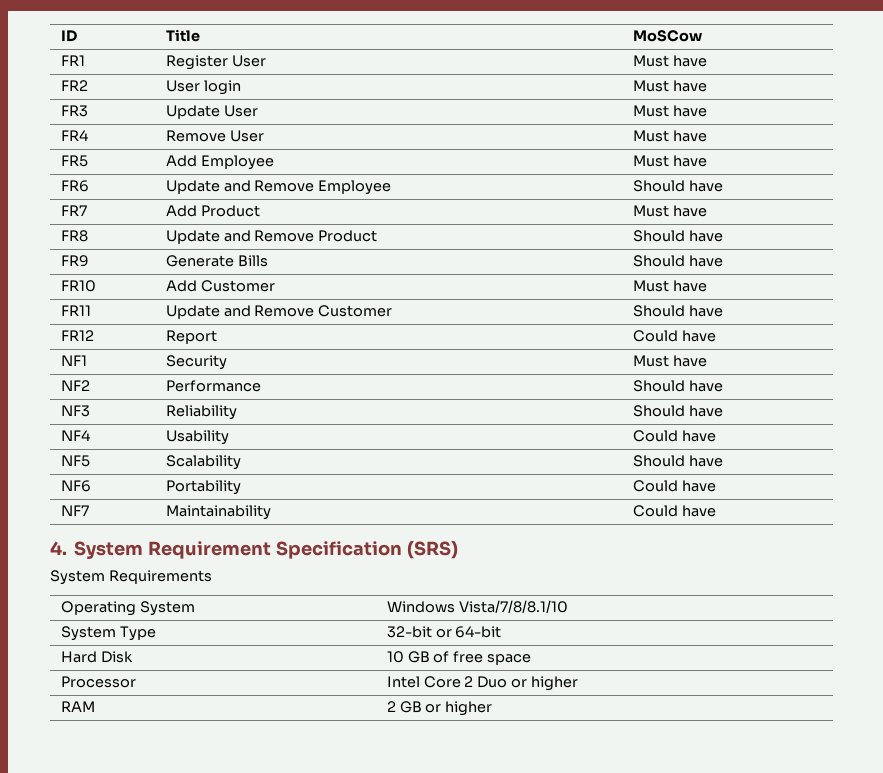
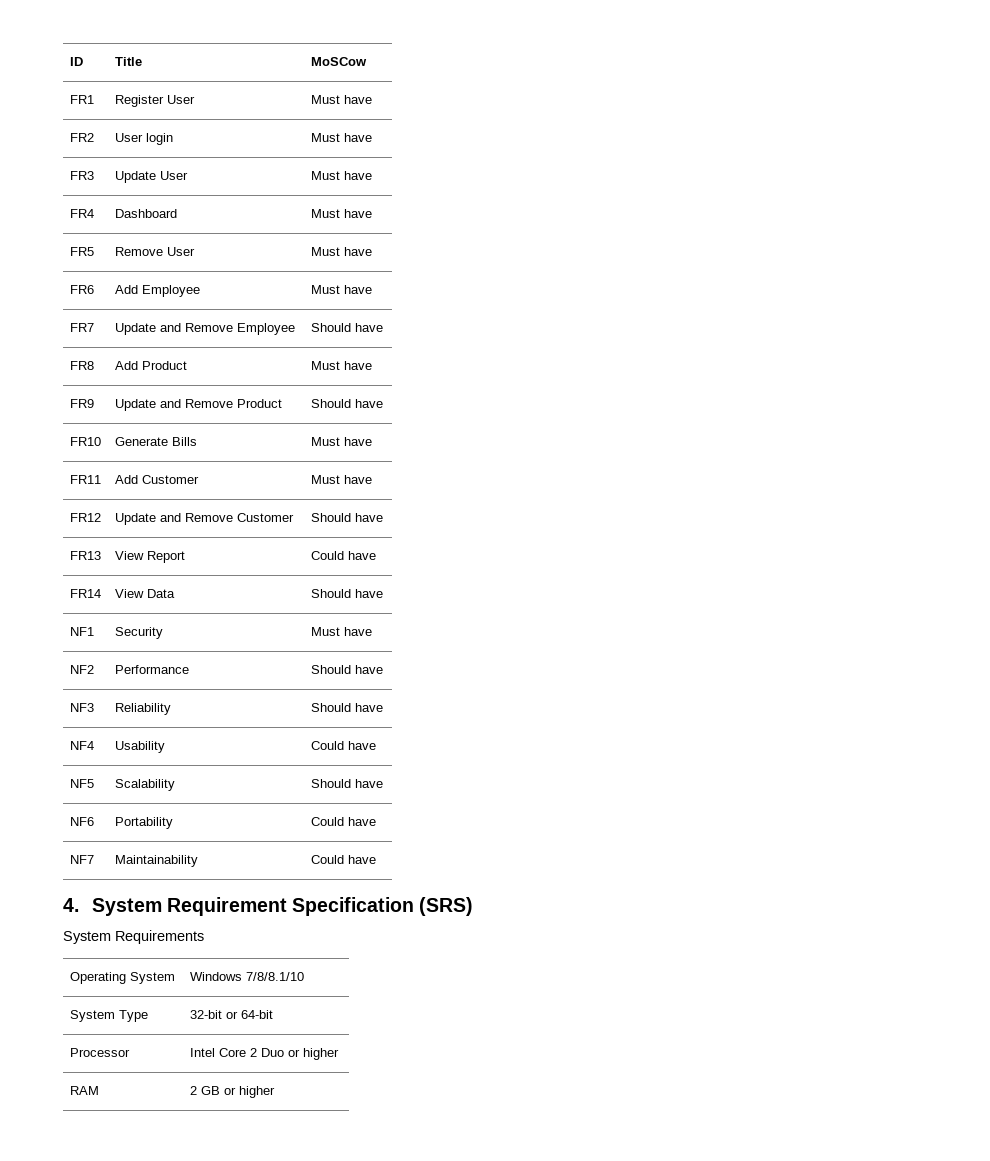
(88, 135) none -> [114,209,177,218] [310,209,372,218] [69,247,94,256] | Dashboard | Must have // FR5
[60,155,88,167] FR5 -> [69,285,94,294] FR6
[60,180,89,192] FR6 -> [69,323,94,332] FR7
[60,205,87,216] FR7 -> [69,361,94,370] FR8
[60,230,88,242] FR8 -> [69,399,94,408] FR9
[60,255,89,267] FR9 -> [69,437,101,446] FR10
[632,255,723,267] [60,280,96,292] Should have // FR10 -> [310,437,372,446] [69,475,101,484] Must have // FR11
[60,305,91,316] FR11 -> [69,513,101,522] FR12
[60,330,94,341] FR12 | -> [69,551,101,560] [114,551,144,560] FR13 | View
(716, 336) none -> [69,589,101,598] [114,589,175,598] [310,589,383,598] // FR14 | View Data | Should have
[458,600,568,613] Vista/7/8/8.1/10 -> [245,972,304,981] 7/8/8.1/10
[60,651,133,663] [386,651,532,665] // Hard Disk | 10 GB of free space -> (273, 1014) none

